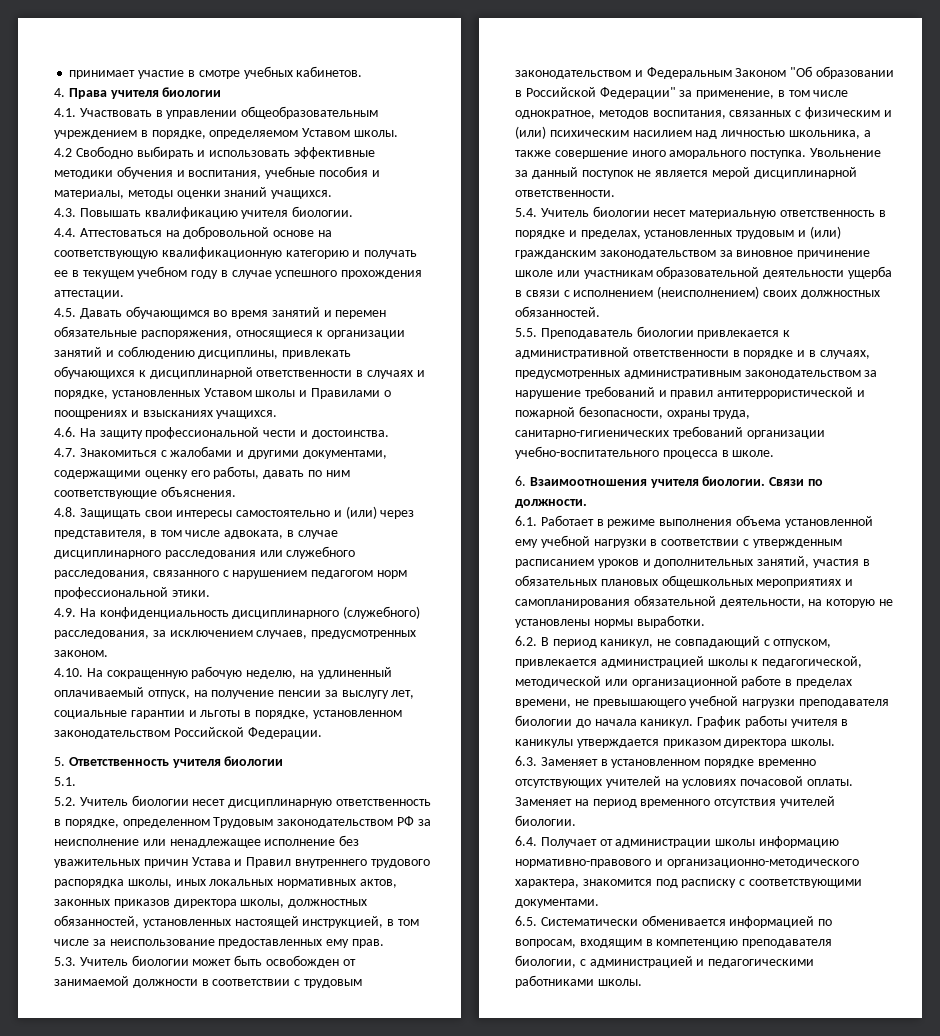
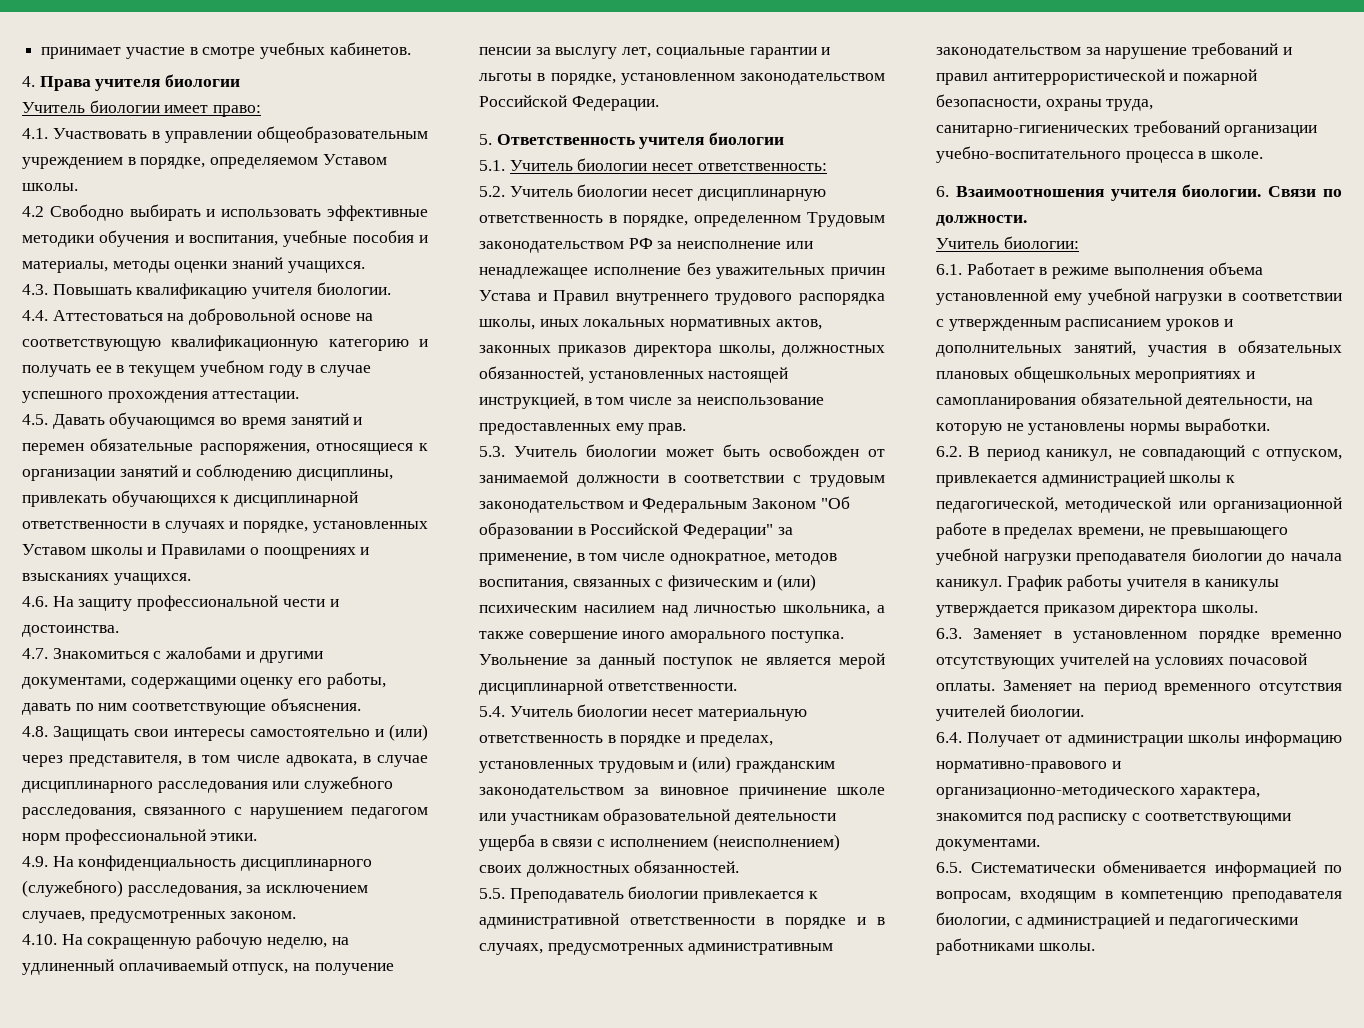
(222, 92) none -> [22,100,262,117] // Учитель биологии имеет право:
(76, 781) none -> [509,158,827,171] Учитель биологии несет ответственность:
(587, 503) none -> [936,236,1079,249] // Учитель биологии:

